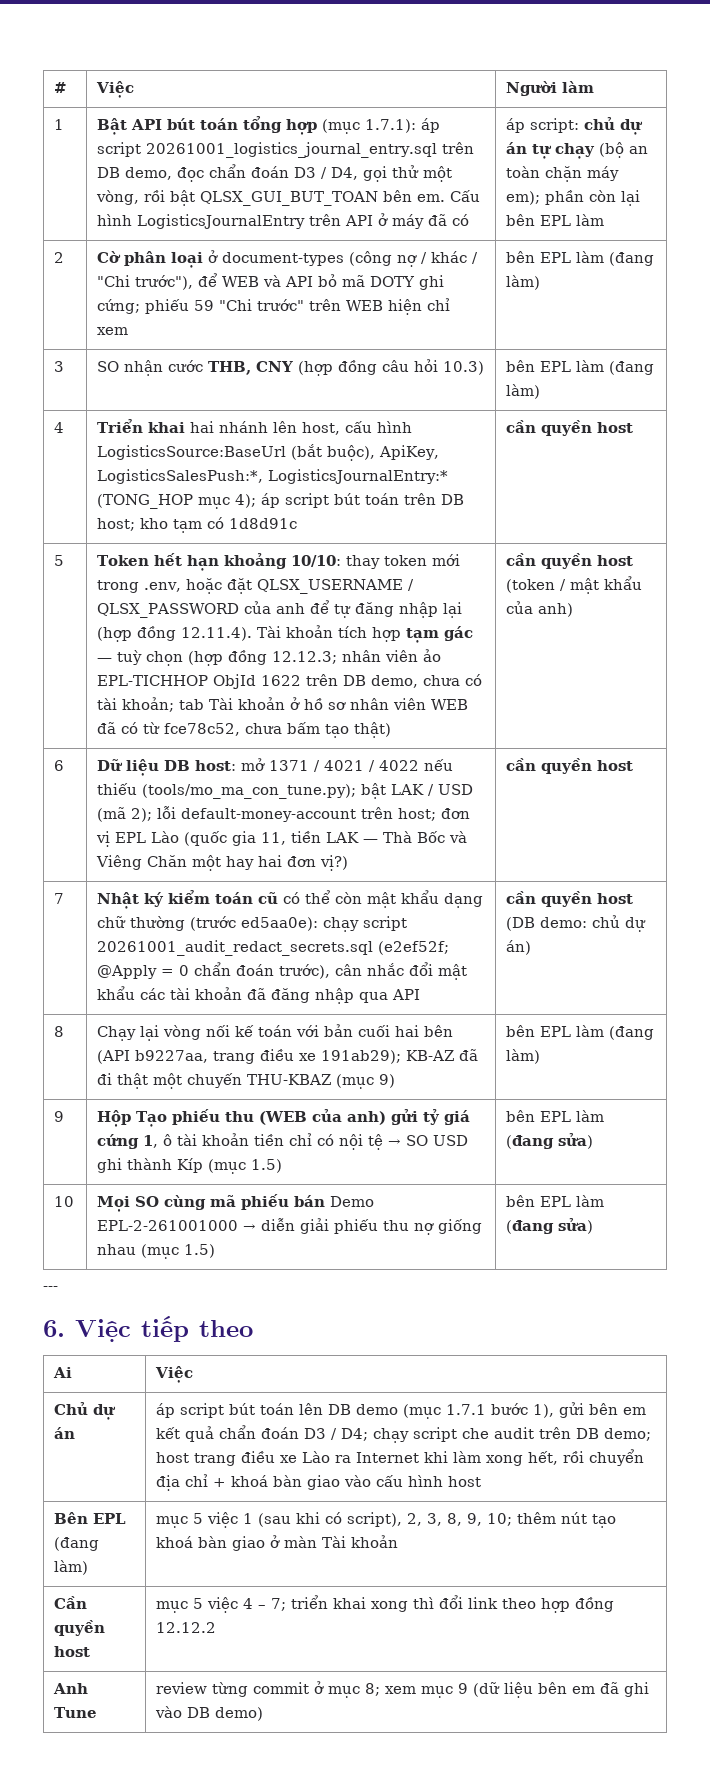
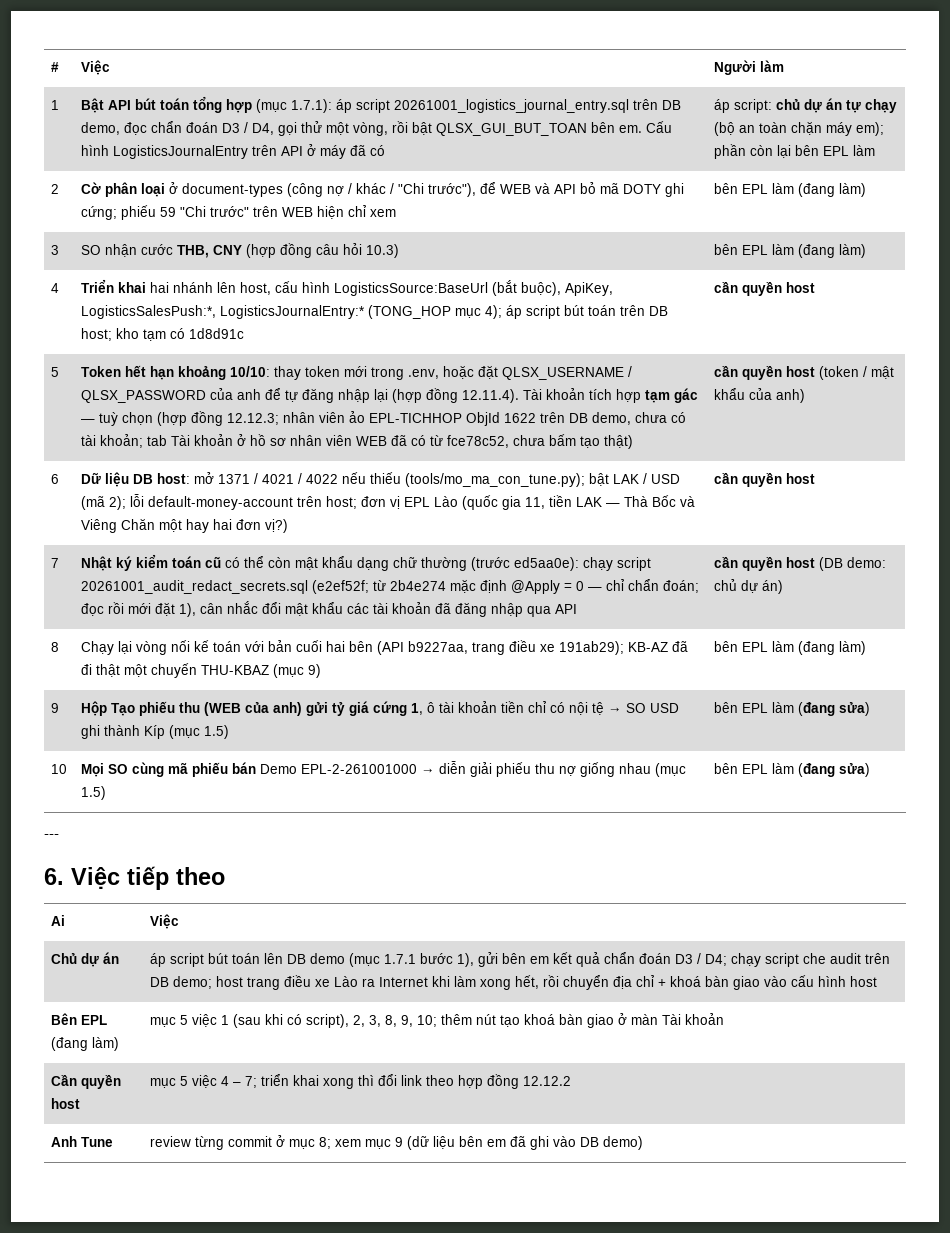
[97,962,331,979] @Apply = 0 chẩn đoán trước), -> [372,579,699,594] [80,602,196,617] từ 2b4e274 mặc định @Apply = 0 — chỉ chẩn đoán; đọc rồi mới đặt 1),

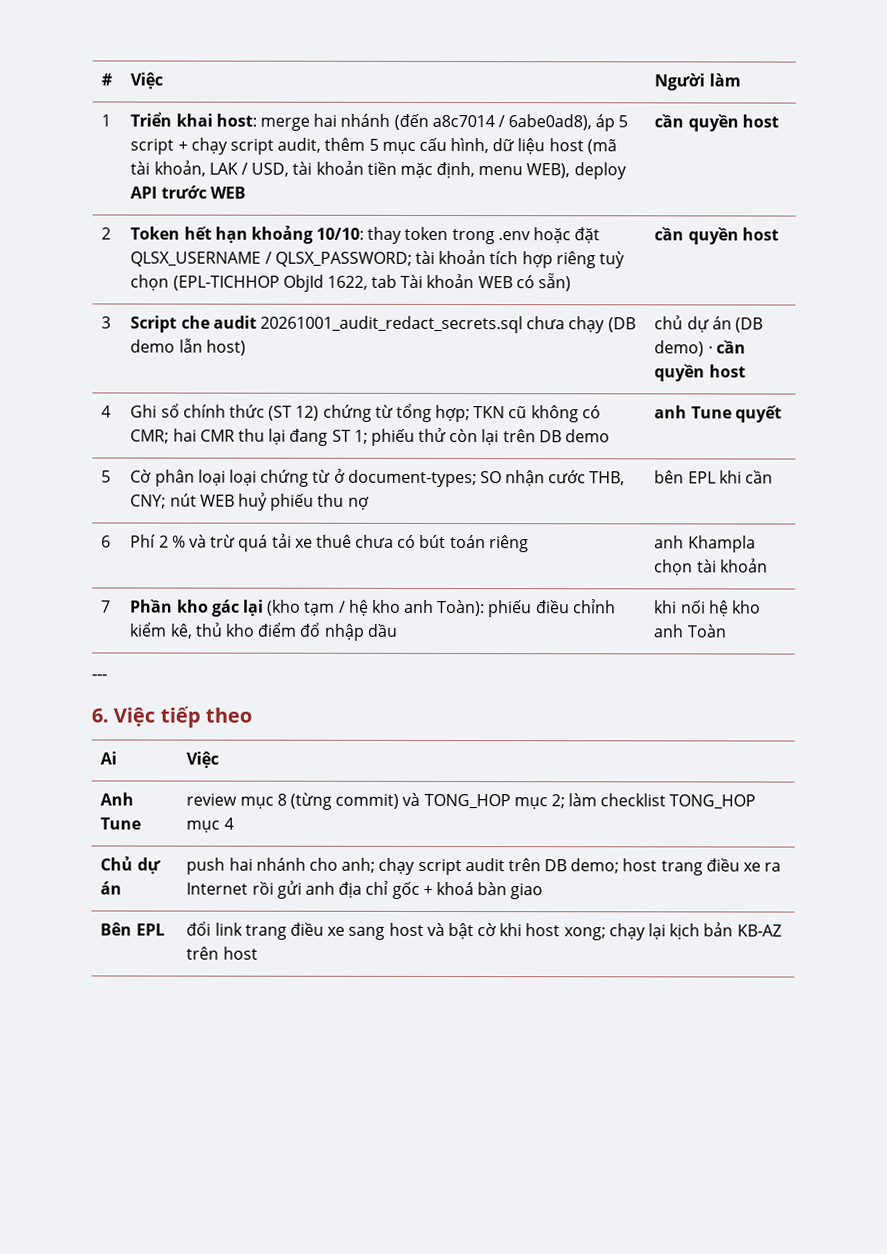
[80,96,681,113] [80,121,672,136] [80,144,385,159] [713,98,897,113] [713,121,884,136] [713,144,875,159] [50,184,59,194] [80,182,684,197] [80,205,396,220] [713,183,866,197] [50,245,59,255] [80,243,399,258] [713,244,866,258] [50,283,59,293] [80,279,613,296] [80,305,668,319] [80,328,244,341] [713,282,815,296] [50,367,59,377] Bật API bút toán tổng hợp (mục 1.7.1): áp script 20261001_logistics_journal_entry.sql trên DB demo, đọc chẩn đoán D3 / D4, gọi thử một vòng, rồi bật QLSX_GUI_BUT_TOAN bên em. Cấu hình LogisticsJournalEntry trên API ở máy đã có | áp script: chủ dự án tự chạy (bộ an toàn chặn máy em); phần còn lại bên EPL làm // 2 | Cờ phân loại ở document-types (công nợ / khác / "Chi trước"), để WEB và API bỏ mã DOTY ghi cứng; phiếu 59 "Chi trước" trên WEB hiện chỉ xem | bên EPL làm (đang làm) // 3 | SO nhận cước THB, CNY (hợp đồng câu hỏi 10.3) | bên EPL làm (đang làm) // 4 | Triển khai hai nhánh lên host, cấu hình LogisticsSource:BaseUrl (bắt buộc), ApiKey, LogisticsSalesPush:*, LogisticsJournalEntry:* (TONG_HOP mục 4); áp script bút toán trên DB host; kho tạm có 1d8d91c | cần quyền host // 5 -> [130,112,629,132] [130,137,617,155] [130,160,627,180] [130,185,246,199] [654,114,779,132] [101,227,112,240] Triển khai host: merge hai nhánh (đến a8c7014 / 6abe0ad8), áp 5 script + chạy script audit, thêm 5 mục cấu hình, dữ liệu host (mã tài khoản, LAK / USD, tài khoản tiền mặc định, menu WEB), deploy API trước WEB | cần quyền host // 2
[343,366,439,380] mới trong .env, -> [451,229,531,245] trong .env
[80,388,698,403] [80,411,686,426] [80,434,633,449] [713,366,894,380] [713,388,805,403] [50,474,59,484] [80,472,680,487] [80,494,695,510] [80,518,288,533] [713,473,815,487] [50,558,59,568] [80,554,651,571] [80,579,699,594] [80,601,577,617] [713,557,886,571] [713,579,783,594] [50,642,59,652] [80,640,688,655] [80,663,321,678] [713,641,866,655] [50,703,59,713] [80,701,679,716] [80,725,229,739] [713,702,870,716] [50,764,67,774] [80,761,686,777] [80,786,106,800] [713,763,870,777] QLSX_PASSWORD của anh để tự đăng nhập lại (hợp đồng 12.11.4). Tài khoản tích hợp tạm gác — tuỳ chọn (hợp đồng 12.12.3; nhân viên ảo EPL-TICHHOP ObjId 1622 trên DB demo, chưa có tài khoản; tab Tài khoản ở hồ sơ nhân viên WEB đã có từ fce78c52, chưa bấm tạo thật) | cần quyền host (token / mật khẩu của anh) // 6 | Dữ liệu DB host: mở 1371 / 4021 / 4022 nếu thiếu (tools/mo_ma_con_tune.py); bật LAK / USD (mã 2); lỗi default-money-account trên host; đơn vị EPL Lào (quốc gia 11, tiền LAK — Thà Bốc và Viêng Chăn một hay hai đơn vị?) | cần quyền host // 7 | Nhật ký kiểm toán cũ có thể còn mật khẩu dạng chữ thường (trước ed5aa0e): chạy script 20261001_audit_redact_secrets.sql (e2ef52f; từ 2b4e274 mặc định @Apply = 0 — chỉ chẩn đoán; đọc rồi mới đặt 1), cân nhắc đổi mật khẩu các tài khoản đã đăng nhập qua API | cần quyền host (DB demo: chủ dự án) // 8 | Chạy lại vòng nối kế toán với bản cuối hai bên (API b9227aa, trang điều xe 191ab29); KB-AZ đã đi thật một chuyến THU-KBAZ (mục 9) | bên EPL làm (đang làm) // 9 | Hộp Tạo phiếu thu (WEB của anh) gửi tỷ giá cứng 1, ô tài khoản tiền chỉ có nội tệ → SO USD ghi thành Kíp (mục 1.5) | bên EPL làm (đang sửa) // 10 | Mọi SO cùng mã phiếu bán Demo EPL-2-261001000 → diễn giải phiếu thu nợ giống nhau (mục 1.5) | bên EPL làm (đang sửa) -> [274,249,625,269] [130,273,572,292] [654,227,779,245] [101,316,112,329] [130,315,636,334] [130,338,246,356] [654,315,763,333] [654,340,746,357] [654,364,746,382] [101,405,112,418] [130,403,601,423] [130,427,610,446] [654,405,782,423] [101,470,112,483] [130,468,626,488] [130,492,370,511] [654,470,773,484] [101,535,112,548] [130,533,529,553] [654,535,756,553] [654,558,768,576] [101,600,112,613] [130,599,616,618] [129,622,398,641] [654,600,761,617] [653,624,727,638] QLSX_PASSWORD; tài khoản tích hợp riêng tuỳ chọn (EPL-TICHHOP ObjId 1622, tab Tài khoản WEB có sẵn) | cần quyền host // 3 | Script che audit 20261001_audit_redact_secrets.sql chưa chạy (DB demo lẫn host) | chủ dự án (DB demo) · cần quyền host // 4 | Ghi sổ chính thức (ST 12) chứng từ tổng hợp; TKN cũ không có CMR; hai CMR thu lại đang ST 1; phiếu thử còn lại trên DB demo | anh Tune quyết // 5 | Cờ phân loại loại chứng từ ở document-types; SO nhận cước THB, CNY; nút WEB huỷ phiếu thu nợ | bên EPL khi cần // 6 | Phí 2 % và trừ quá tải xe thuê chưa có bút toán riêng | anh Khampla chọn tài khoản // 7 | Phần kho gác lại (kho tạm / hệ kho anh Toàn): phiếu điều chỉnh kiểm kê, thủ kho điểm đổ nhập dầu | khi nối hệ kho anh Toàn
[50,952,119,967] [149,952,826,967] Chủ dự án | áp script bút toán lên DB demo (mục 1.7.1 bước 1), gửi bên em kết quả chẩn đoán D3 / D4; chạy script che -> [100,792,135,806] [100,817,142,830] [186,792,757,810] [186,817,234,833] [100,856,161,875] [100,881,123,895] [186,857,462,876] Anh Tune | review mục 8 (từng commit) và TONG_HOP mục 2; làm checklist TONG_HOP mục 4 // Chủ dự án | push hai nhánh cho anh; chạy script
[333,976,358,987] Lào -> (761, 867) none
[431,975,609,990] khi làm xong hết, rồi chuyển -> [251,880,335,899] rồi gửi anh
(654, 981) none -> [391,881,420,899] gốc
[763,975,877,987] [50,1013,107,1025] [50,1037,119,1051] [149,1013,724,1028] [50,1075,121,1089] [50,1098,80,1109] [149,1074,571,1089] [50,1136,113,1147] [149,1135,643,1150] vào cấu hình host // Bên EPL (đang làm) | mục 5 việc 1 (sau khi có script), 2, 3, 8, 9, 10; thêm nút tạo khoá bàn giao ở màn Tài khoản // Cần quyền host | mục 5 việc 4 – 7; triển khai xong thì đổi link theo hợp đồng 12.12.2 // Anh Tune | review từng commit ở mục 8; xem mục 9 (dữ liệu bên em đã ghi vào DB demo) -> [100,922,165,936] [186,921,782,941] [186,946,258,960] // Bên EPL | đổi link trang điều xe sang host và bật cờ khi host xong; chạy lại kịch bản KB-AZ trên host

